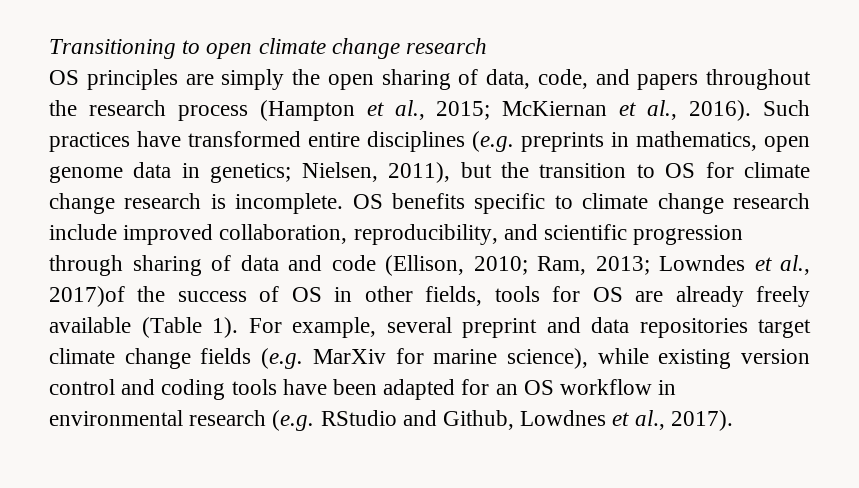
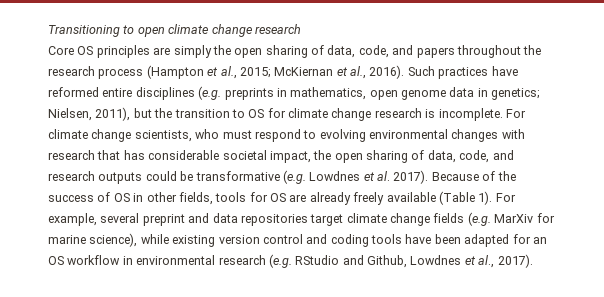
(488, 46) none -> [48,46,74,55] Core
[188,131,301,147] transformed -> [48,87,99,97] reformed
[352,193,810,214] [49,224,744,245] [49,255,810,276] [49,286,125,307] OS benefits specific to climate change research include improved collaboration, reproducibility, and scientific progression through sharing of data and code (Ellison, 2010; Ram, 2013; Lowndes et al., 2017)of -> [505,109,526,118] [48,129,525,142] [48,150,514,163] [48,170,496,184] For climate change scientists, who must respond to evolving environmental changes with research that has considerable societal impact, the open sharing of data, code, and research outputs could be transformative (e.g. Lowdnes et al. 2017). Because of

